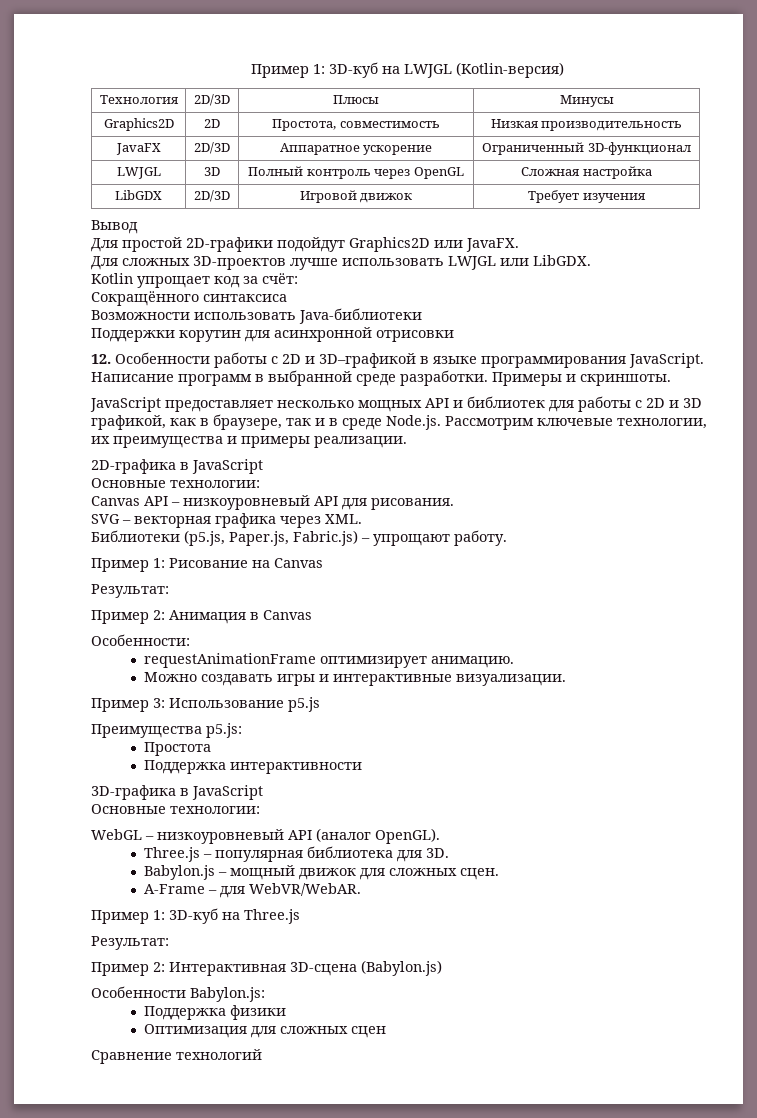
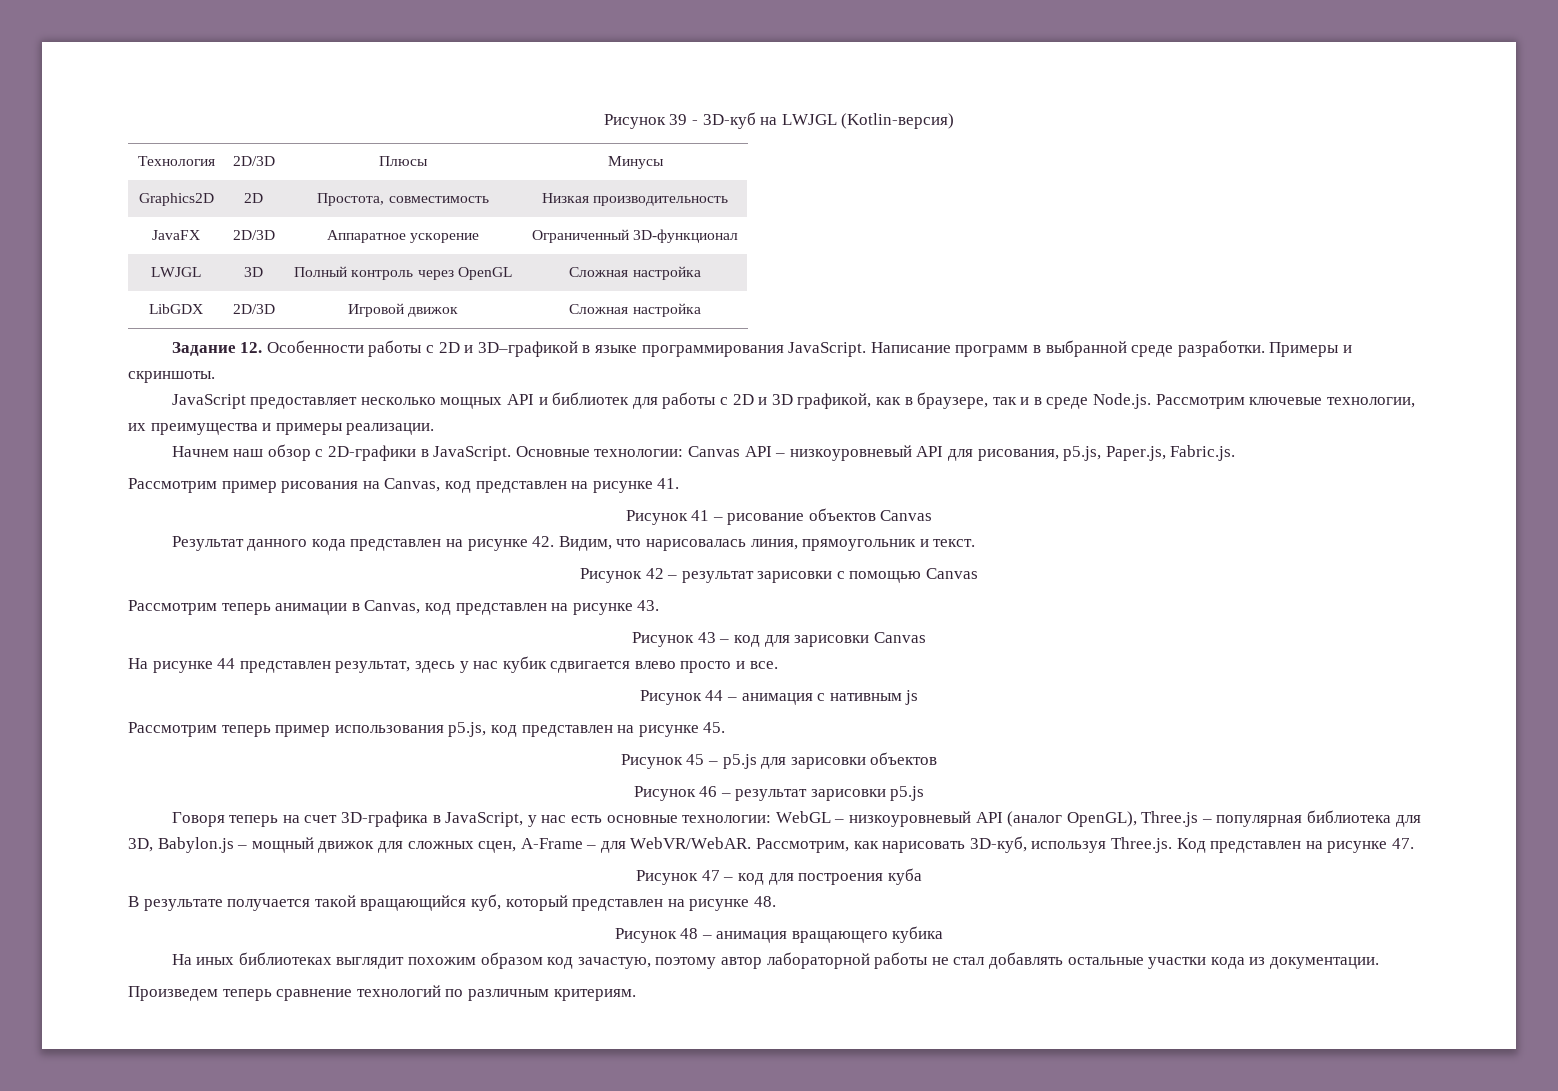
[250,64,325,78] Пример 1: -> [603,114,698,129] Рисунок 39 -
[528,190,646,203] [91,220,138,234] [91,237,519,252] [91,255,591,270] [91,273,298,288] [91,291,287,306] [91,308,422,324] [91,327,454,342] Требует изучения // Вывод // Для простой 2D-графики подойдут Graphics2D или JavaFX. // Для сложных 3D-проектов лучше использовать LWJGL или LibGDX. // Kotlin упрощает код за счёт: // Сокращённого синтаксиса // Возможности использовать Java-библиотеки // Поддержки корутин для асинхронной отрисовки // -> [569,303,701,317] [171,342,236,356] Сложная настройка // Задание
[91,459,263,474] [91,478,260,488] 2D-графика в JavaScript // Основные технологии: // -> [171,444,684,461] Начнем наш обзор с 2D-графики в JavaScript. Основные технологии:
[371,498,454,510] [91,513,362,528] [91,530,507,546] [91,558,323,572] [91,584,169,598] [91,610,312,624] [91,634,190,646] [144,653,515,668] [144,672,567,686] [91,697,320,712] [91,723,242,738] [144,742,212,756] [144,760,363,774] [91,785,263,800] [91,804,260,814] рисования. // SVG – векторная графика через XML. // Библиотеки (p5.js, Paper.js, Fabric.js) – упрощают работу. // Пример 1: Рисование на Canvas // Результат: // Пример 2: Анимация в Canvas // Особенности: // requestAnimationFrame оптимизирует анимацию. // Можно создавать игры и интерактивные визуализации. // Пример 3: Использование p5.js // Преимущества p5.js: // Простота // Поддержка интерактивности // 3D-графика в JavaScript // Основные технологии: // -> [977,445,1236,461] [128,478,680,493] [625,508,933,525] [171,536,976,551] [579,568,979,583] [128,600,660,615] [632,632,926,647] [128,656,778,673] [639,690,919,705] [128,722,726,737] [620,752,938,769] [633,786,925,801] [171,811,772,827] рисования, p5.js, Paper.js, Fabric.js. // Рассмотрим пример рисования на Canvas, код представлен на рисунке 41. // Рисунок 41 – рисование объектов Canvas // Результат данного кода представлен на рисунке 42. Видим, что нарисовалась линия, прямоугольник и текст. // Рисунок 42 – результат зарисовки с помощью Canvas // Рассмотрим теперь анимации в Canvas, код представлен на рисунке 43. // Рисунок 43 – код для зарисовки Canvas // На рисунке 44 представлен результат, здесь у нас кубик сдвигается влево просто и все. // Рисунок 44 – анимация с нативным js // Рассмотрим теперь пример использования p5.js, код представлен на рисунке 45. // Рисунок 45 – p5.js для зарисовки объектов // Рисунок 46 – результат зарисовки p5.js // Говоря теперь на счет 3D-графика в JavaScript, у нас есть основные технологии:
[375,828,440,844] OpenGL). // -> [1066,811,1137,827] OpenGL),
[426,848,450,858] 3D. // -> [128,838,153,852] 3D,
[460,868,500,880] сцен. // -> [478,841,517,853] сцен,
[91,908,300,924] [91,936,169,950] [91,960,442,976] [91,986,265,1002] [144,1005,287,1020] [144,1024,387,1038] [91,1049,262,1064] // Пример 1: 3D-куб на Three.js // Результат: // Пример 2: Интерактивная 3D-сцена (Babylon.js) // Особенности Babylon.js: // Поддержка физики // Оптимизация для сложных сцен // Сравнение технологий -> [756,836,1414,853] [636,868,922,885] [128,894,776,911] [614,926,944,943] [171,952,1379,969] [128,985,636,1001] Рассмотрим, как нарисовать 3D-куб, используя Three.js. Код представлен на рисунке 47. // Рисунок 47 – код для построения куба // В результате получается такой вращающийся куб, который представлен на рисунке 48. // Рисунок 48 – анимация вращающего кубика // На иных библиотеках выглядит похожим образом код зачастую, поэтому автор лабораторной работы не стал добавлять остальные участки кода из документации. // Произведем теперь сравнение технологий по различным критериям.

